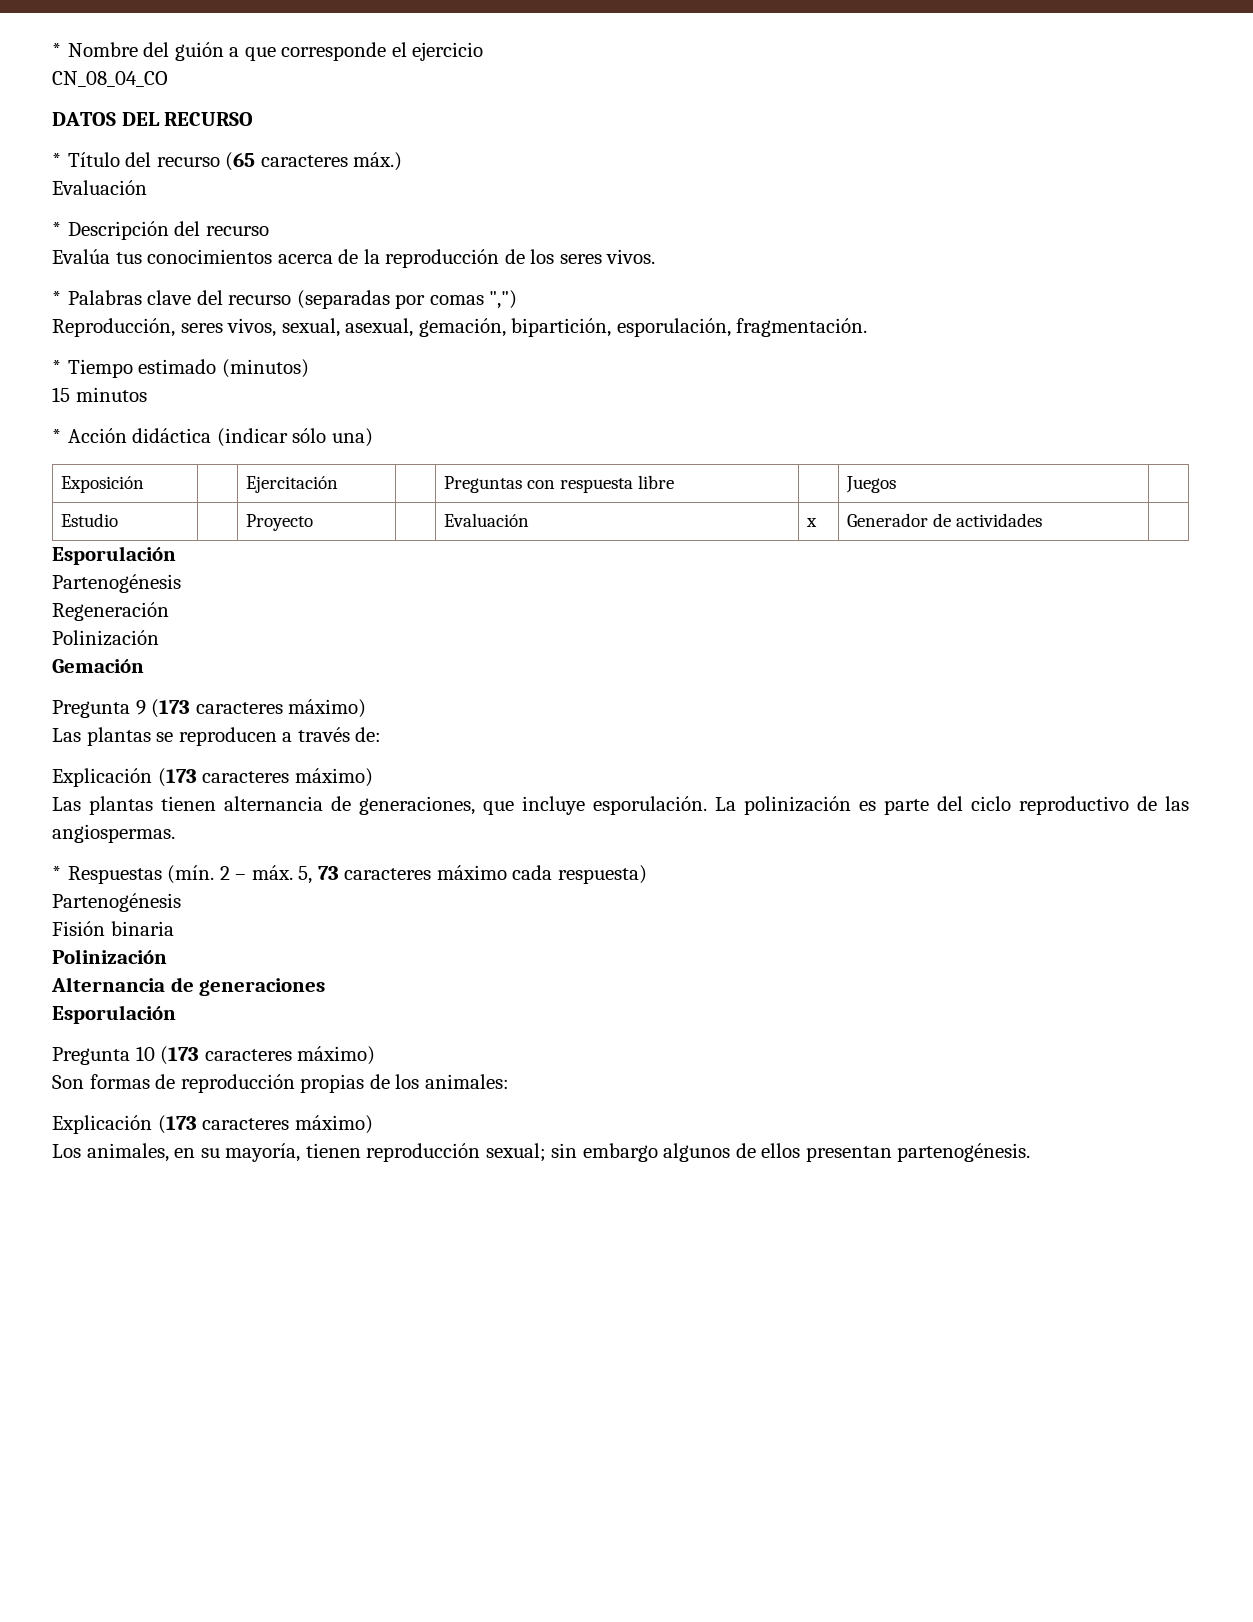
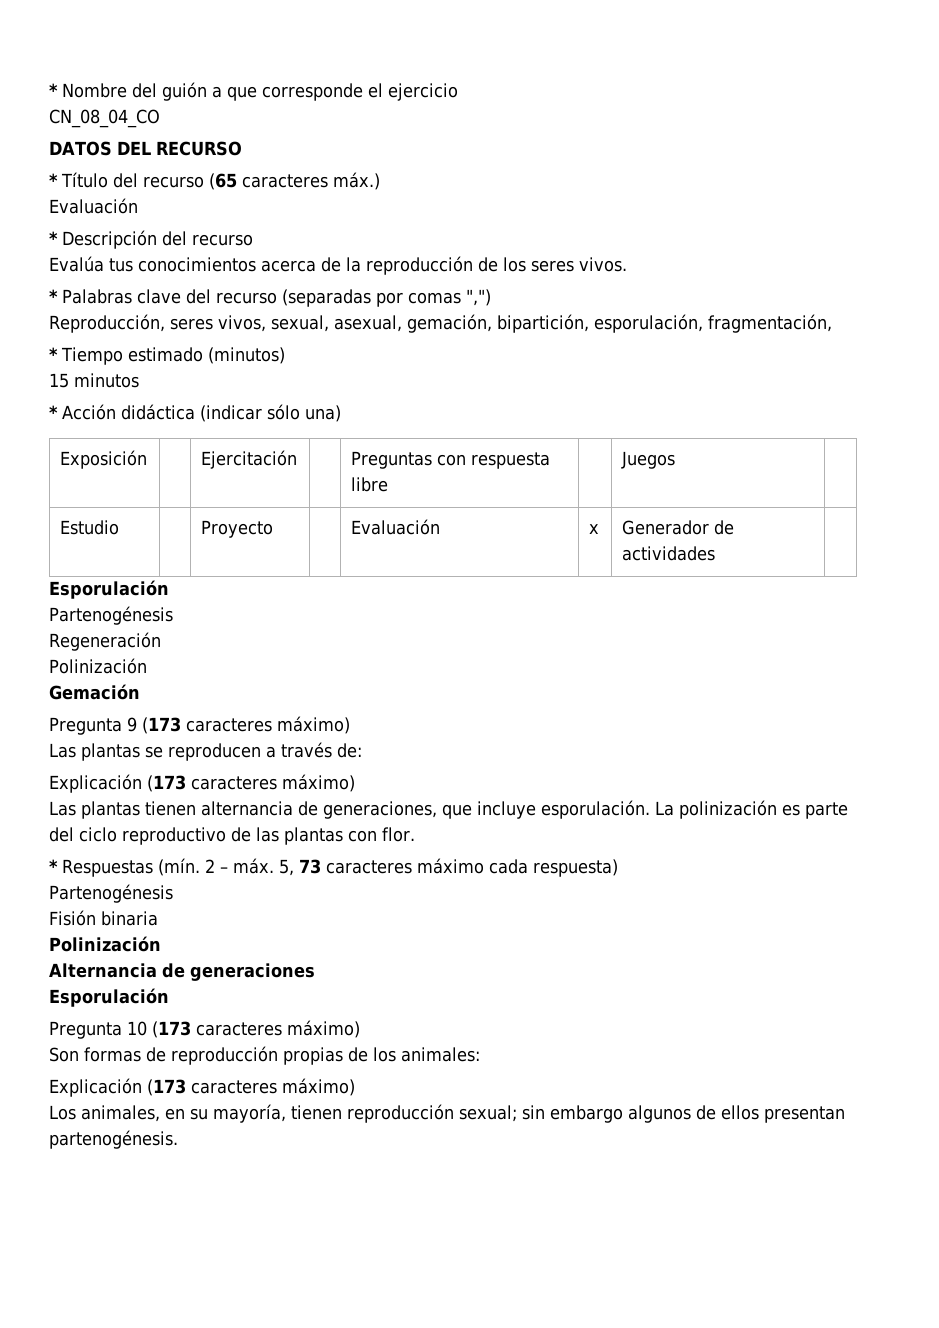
[736,318,868,337] fragmentación. -> [707,314,832,333] fragmentación,
[52,824,175,843] angiospermas. -> [284,827,415,845] plantas con flor.

